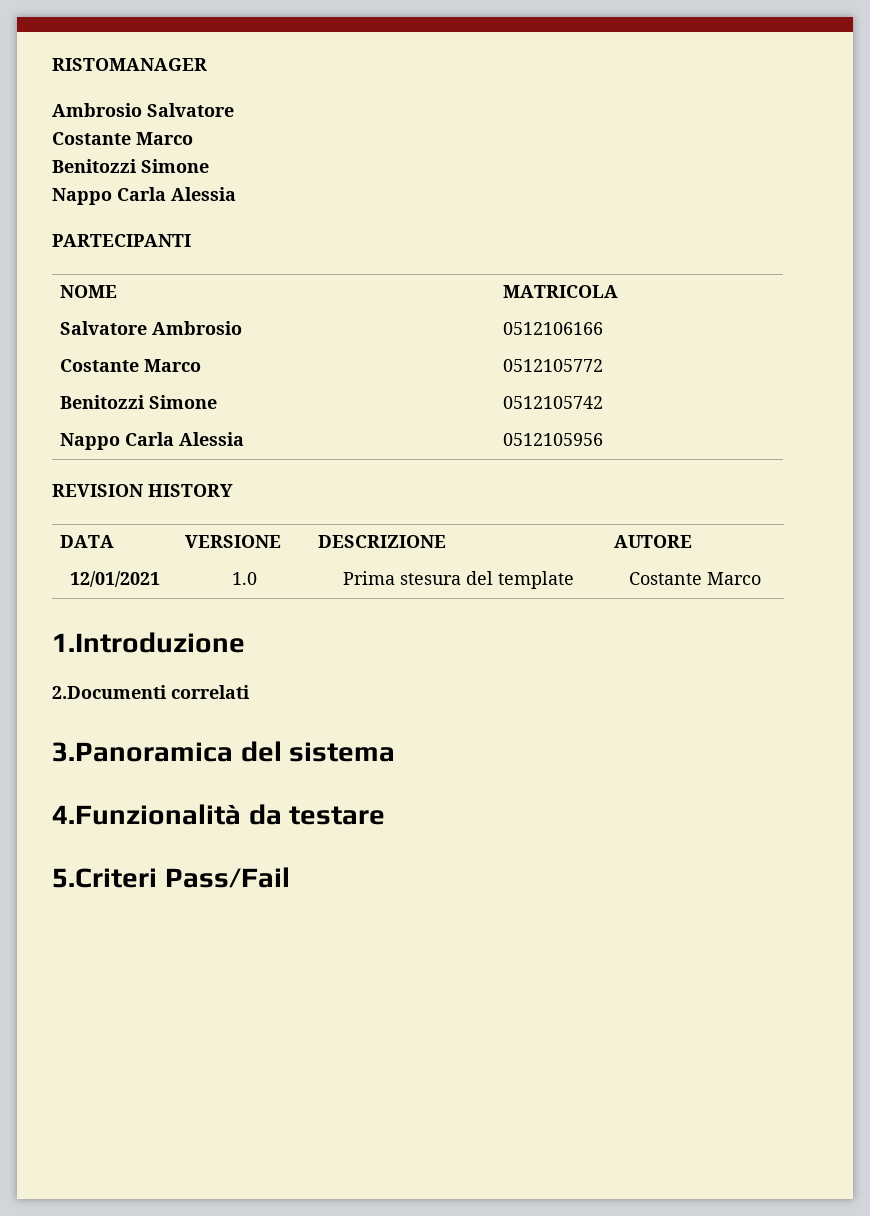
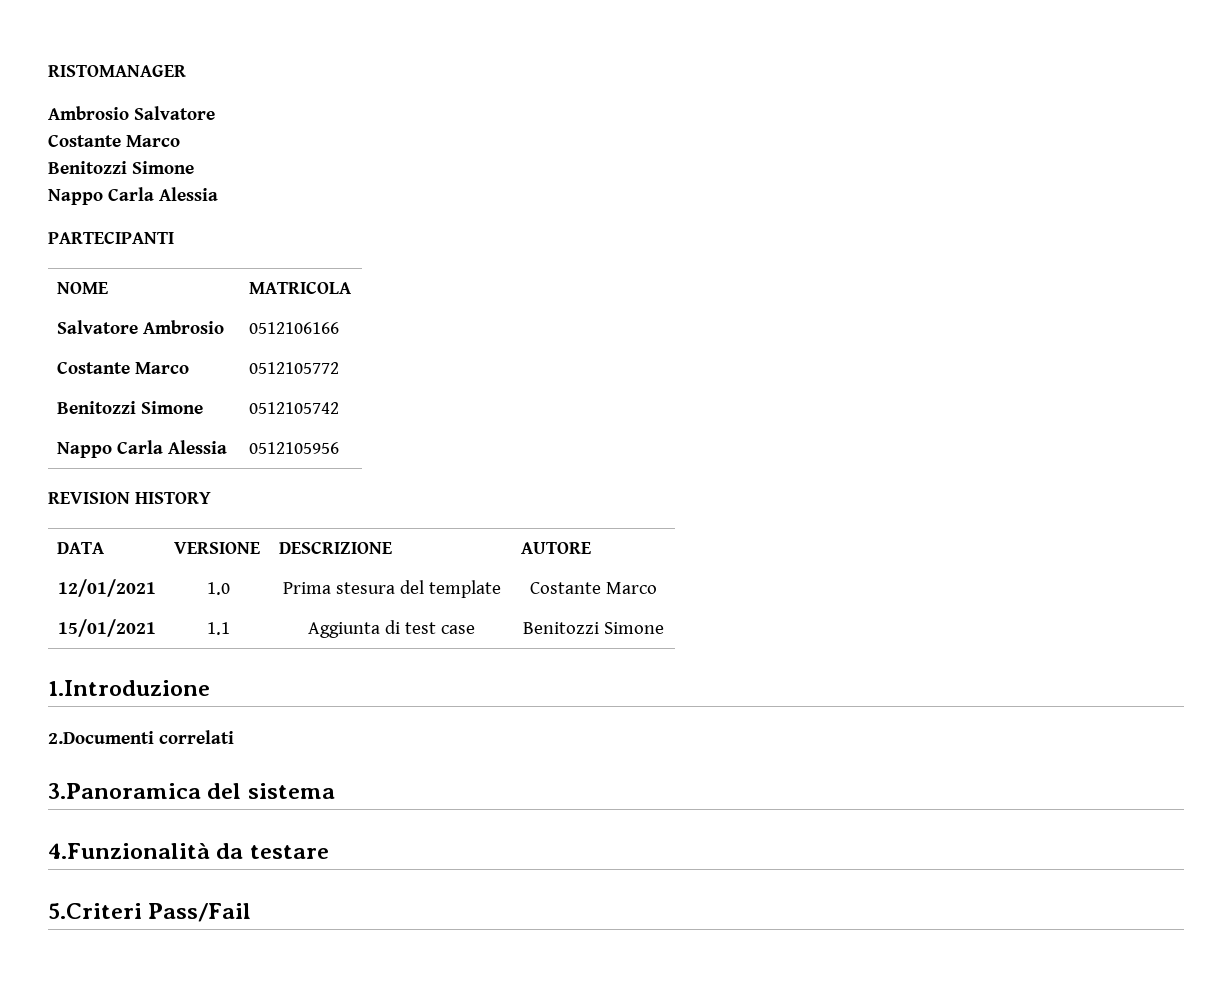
(761, 578) none -> [58,619,156,637] [206,622,230,635] [308,620,475,638] [523,622,664,634] // 15/01/2021 | 1.1 | Aggiunta di test case | Benitozzi Simone

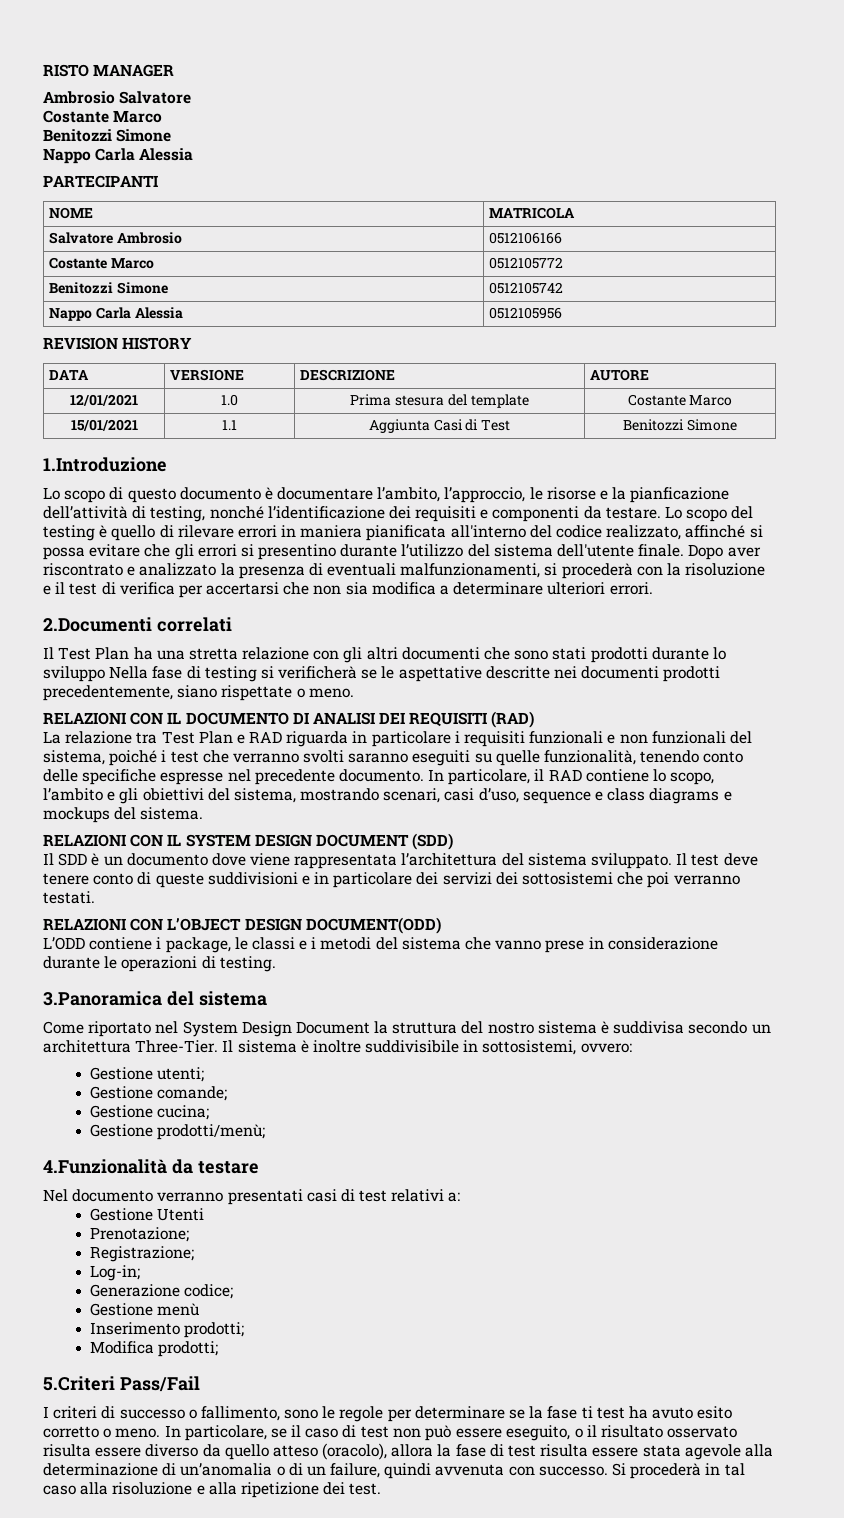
[48,65,186,77] RISTOMANAGER -> [43,64,175,77] RISTO MANAGER
[385,620,475,634] di test case -> [433,419,511,431] Casi di Test
[48,730,234,744] [48,783,335,799] [48,843,329,859] [48,903,252,922] 2.Documenti correlati // 3.Panoramica del sistema // 4.Funzionalità da testare // 5.Criteri Pass/Fail -> [43,487,730,503] [43,506,754,522] [43,525,763,541] [43,544,761,560] [43,563,766,579] [43,582,653,598] [43,617,232,632] [43,647,726,663] [43,666,721,682] [43,685,354,701] [43,711,535,728] [43,731,752,747] [43,750,744,766] [43,769,715,785] [43,788,732,804] [43,807,204,823] [43,833,454,850] [43,853,758,869] [43,872,740,888] [43,891,95,904] [43,917,441,934] [43,937,718,953] [43,956,276,972] [43,991,267,1006] [43,1021,771,1037] [43,1040,632,1055] [89,1067,205,1082] [89,1086,228,1101] [89,1105,210,1120] [89,1124,266,1140] [43,1159,259,1174] [43,1189,461,1205] [89,1208,205,1221] [89,1227,189,1242] [89,1246,194,1262] [89,1265,140,1281] [89,1284,234,1299] [89,1303,200,1316] [89,1322,245,1338] [89,1341,219,1357] [43,1376,200,1392] [43,1406,733,1422] [43,1425,738,1441] [43,1443,773,1460] [43,1463,745,1479] [43,1482,382,1498] Lo scopo di questo documento è documentare l’ambito, l’approccio, le risorse e la pianficazione dell’attività di testing, nonché l’identificazione dei requisiti e componenti da testare. Lo scopo del testing è quello di rilevare errori in maniera pianificata all'interno del codice realizzato, affinché si possa evitare che gli errori si presentino durante l’utilizzo del sistema dell'utente finale. Dopo aver riscontrato e analizzato la presenza di eventuali malfunzionamenti, si procederà con la risoluzione e il test di verifica per accertarsi che non sia modifica a determinare ulteriori errori. // 2.Documenti correlati // Il Test Plan ha una stretta relazione con gli altri documenti che sono stati prodotti durante lo sviluppo Nella fase di testing si verificherà se le aspettative descritte nei documenti prodotti precedentemente, siano rispettate o meno. // RELAZIONI CON IL DOCUMENTO DI ANALISI DEI REQUISITI (RAD) // La relazione tra Test Plan e RAD riguarda in particolare i requisiti funzionali e non funzionali del sistema, poiché i test che verranno svolti saranno eseguiti su quelle funzionalità, tenendo conto delle specifiche espresse nel precedente documento. In particolare, il RAD contiene lo scopo, l’ambito e gli obiettivi del sistema, mostrando scenari, casi d’uso, sequence e class diagrams e mockups del sistema. // RELAZIONI CON IL SYSTEM DESIGN DOCUMENT (SDD) // Il SDD è un documento dove viene rappresentata l’architettura del sistema sviluppato. Il test deve tenere conto di queste suddivisioni e in particolare dei servizi dei sottosistemi che poi verranno testati. // RELAZIONI CON L’OBJECT DESIGN DOCUMENT(ODD) // L’ODD contiene i package, le classi e i metodi del sistema che vanno prese in considerazione durante le operazioni di testing. // 3.Panoramica del sistema // Come riportato nel System Design Document la struttura del nostro sistema è suddivisa secondo un architettura Three-Tier. Il sistema è inoltre suddivisibile in sottosistemi, ovvero: // Gestione utenti; // Gestione comande; // Gestione cucina; // Gestione prodotti/menù; // 4.Funzionalità da testare // Nel documento verranno presentati casi di test relativi a: // Gestione Utenti // Prenotazione; // Registrazione; // Log-in; // Generazione codice; // Gestione menù // Inserimento prodotti; // Modifica prodotti; // 5.Criteri Pass/Fail // I criteri di successo o fallimento, sono le regole per determinare se la fase ti test ha avuto esito corretto o meno. In particolare, se il caso di test non può essere eseguito, o il risultato osservato risulta essere diverso da quello atteso (oracolo), allora la fase di test risulta essere stata agevole alla determinazione di un’anomalia o di un failure, quindi avvenuta con successo. Si procederà in tal caso alla risoluzione e alla ripetizione dei test.

